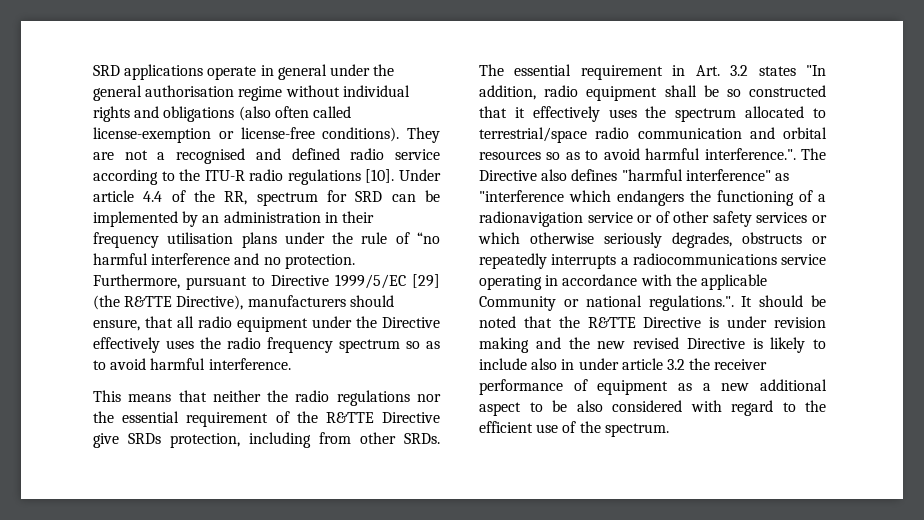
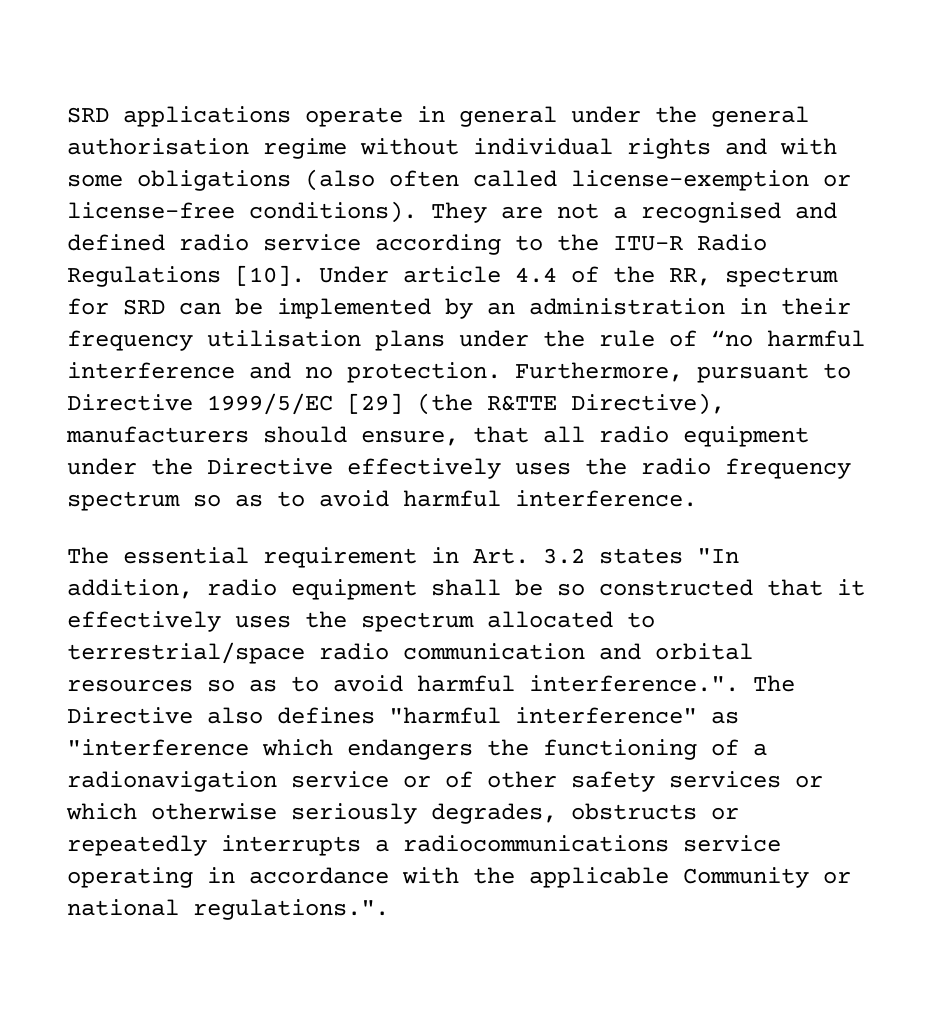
(160, 112) none -> [780,138,837,155] [67,174,123,187] with some
[249,169,361,185] radio regulations -> [697,234,767,251] [67,266,221,287] Radio Regulations
[93,390,441,406] [93,411,440,427] [93,432,440,448] This means that neither the radio regulations nor the essential requirement of the R&TTE Directive give SRDs protection, including from other SRDs. -> (697, 498) none
[741,295,826,307] [479,316,826,328] [479,337,826,353] [479,358,768,370] [479,379,827,395] [479,400,826,416] [479,421,669,437] It should be noted that the R&TTE Directive is under revision making and the new revised Directive is likely to include also in under article 3.2 the receiver performance of equipment as a new additional aspect to be also considered with regard to the efficient use of the spectrum. -> (389, 909) none

